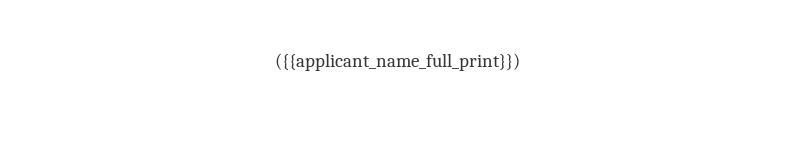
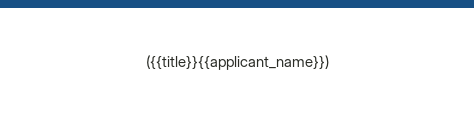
[274,53,520,71] ({{applicant_name_full_print}}) -> [145,55,329,70] ({{title}}{{applicant_name}})

